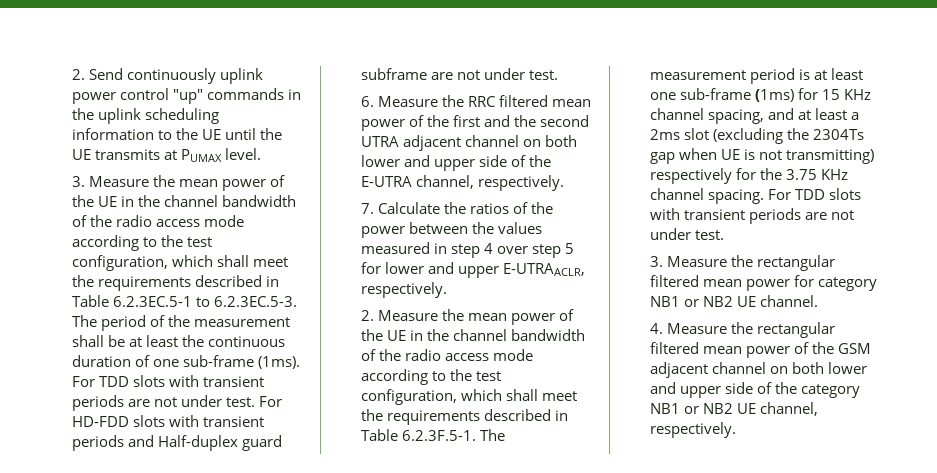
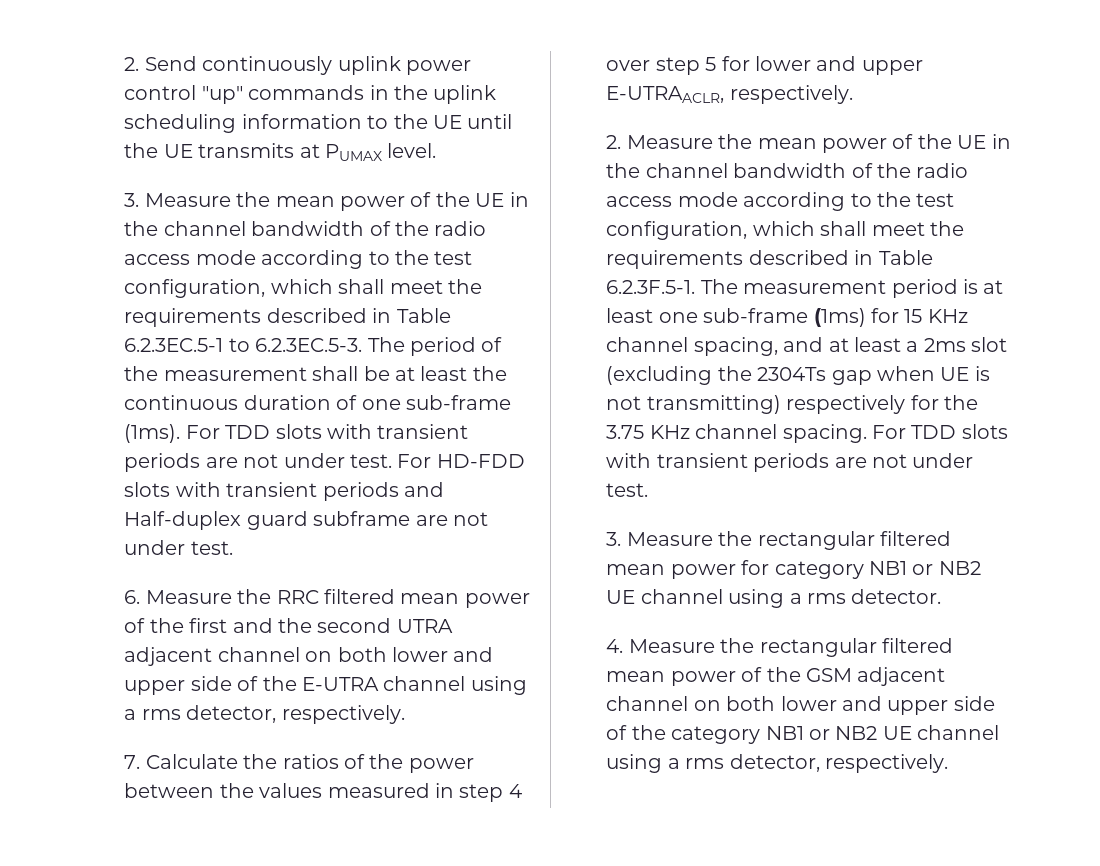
[415,175,474,189] channel, -> [383,676,527,695] [124,705,277,723] channel using a rms detector,
[759,295,818,307] channel. -> [640,589,942,608] channel using a rms detector.
[759,402,818,416] channel, -> [917,725,1000,740] [606,754,820,773] channel using a rms detector,

